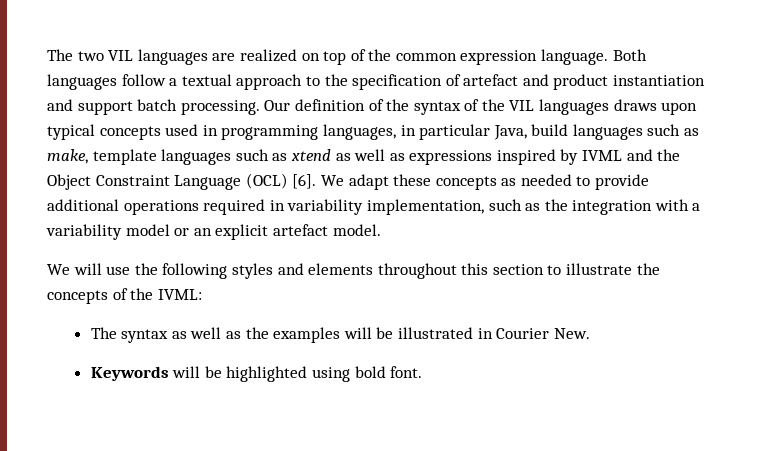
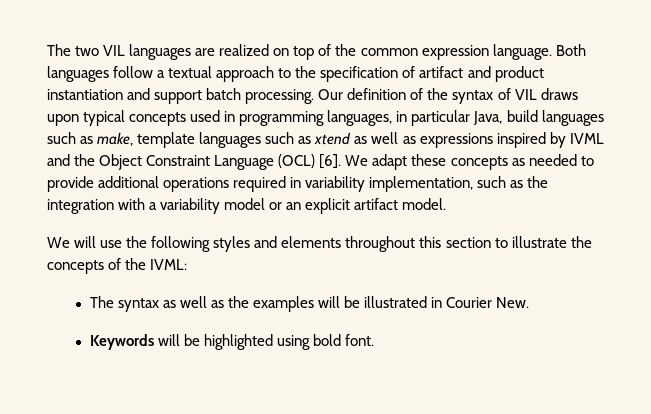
[463,74,519,86] artefact -> [419,66,464,78] artifact
[481,99,610,115] the VIL languages -> [514,89,537,100] VIL
[272,224,328,236] artefact -> [354,198,399,210] artifact

